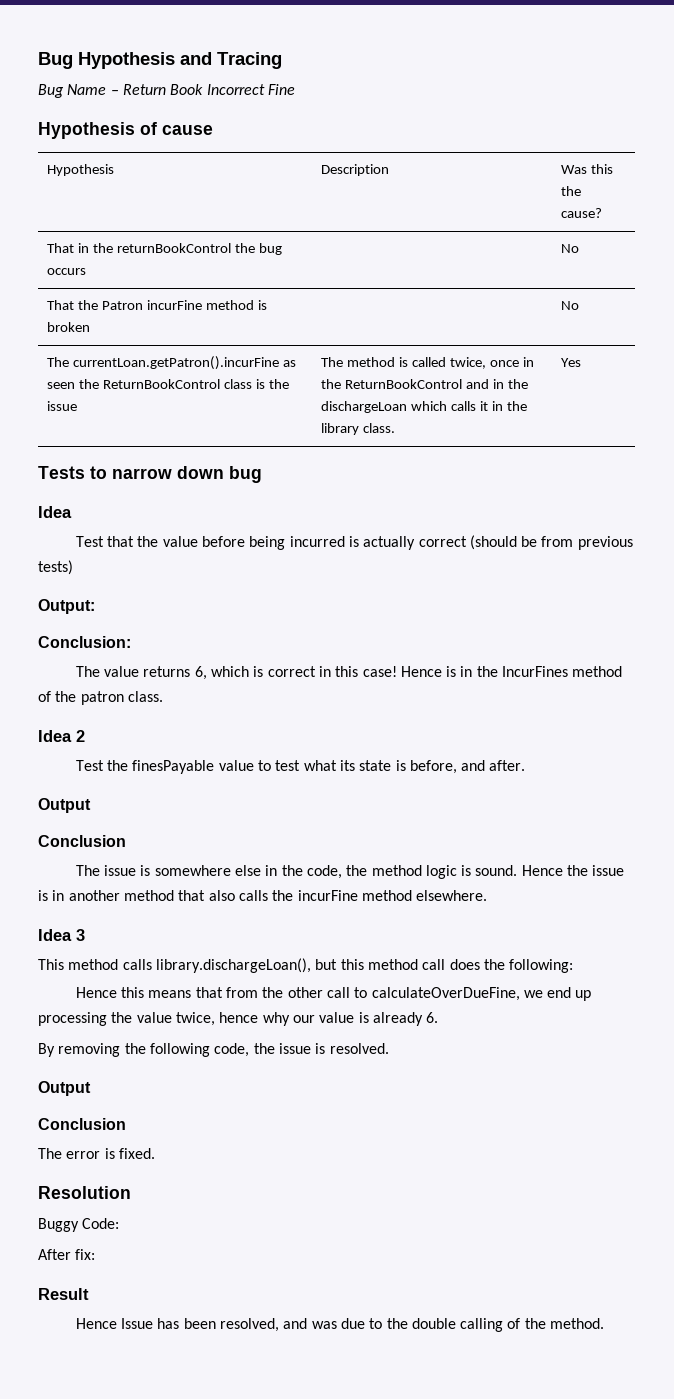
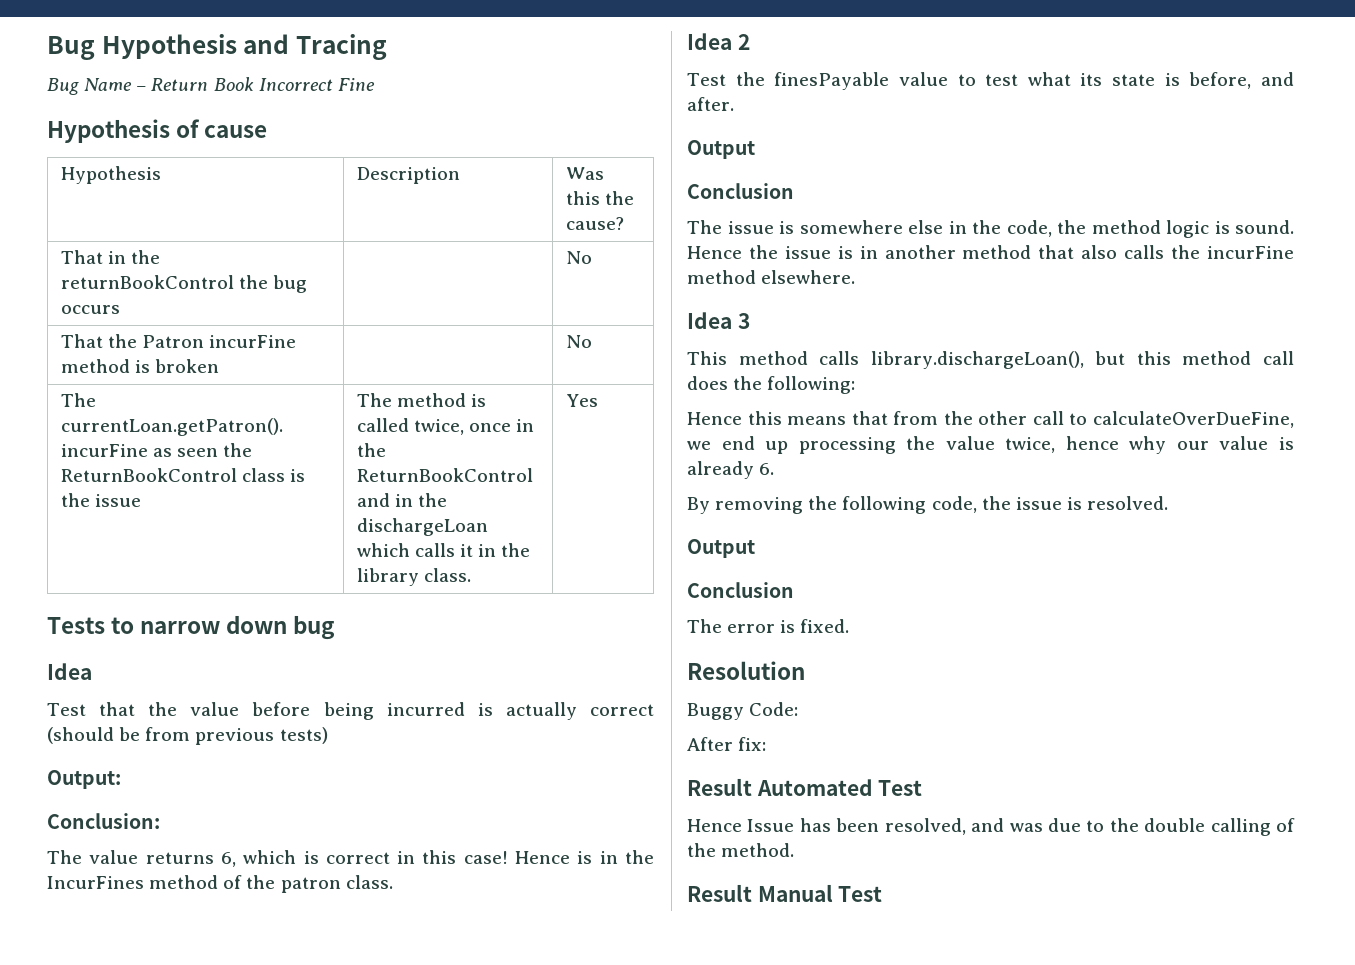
(89, 1294) none -> [756,779,923,796] Automated Test
(605, 1323) none -> [687,884,883,902] // Result Manual Test

